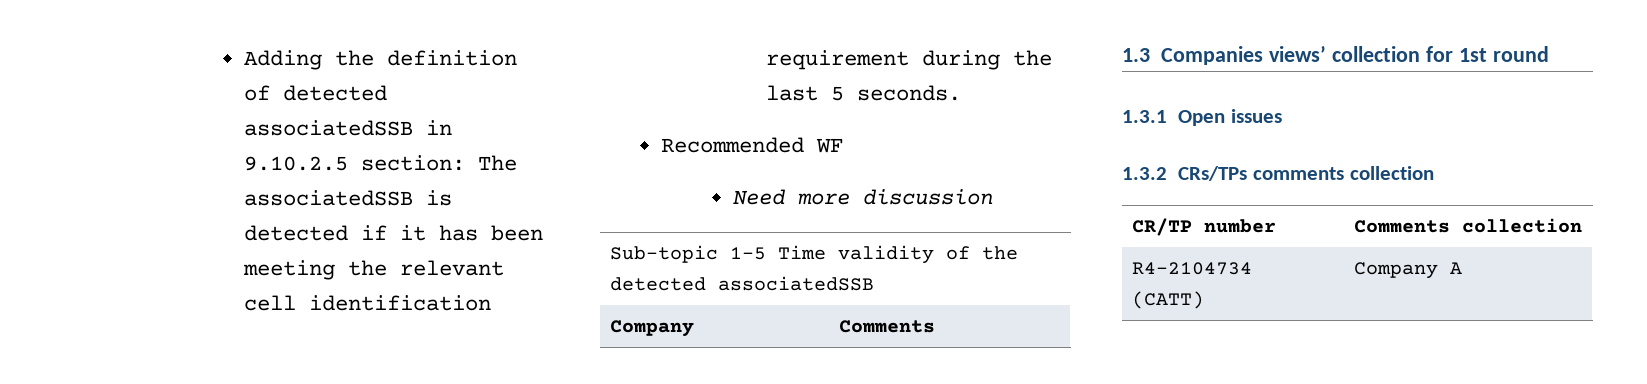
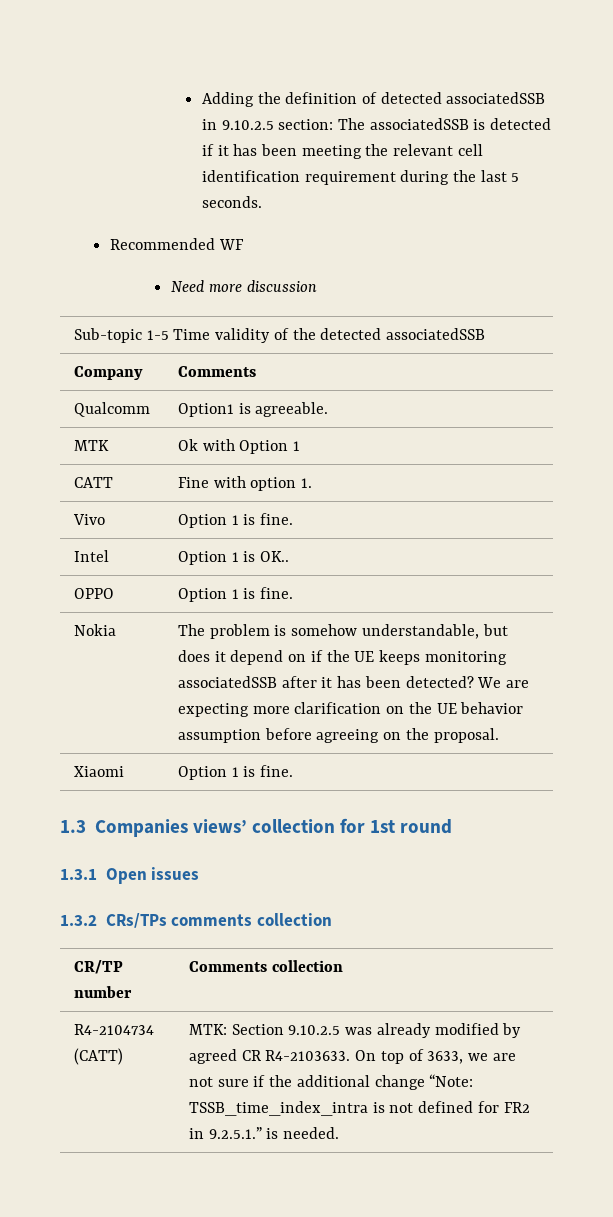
(936, 326) none -> [73,402,150,417] [177,402,329,417] [73,440,109,451] [177,439,301,454] [73,477,113,488] [177,476,313,491] [72,514,105,525] [177,513,294,528] [73,550,109,562] [177,551,290,565] [73,588,114,599] [177,587,294,602] [73,624,116,636] [177,624,508,639] [177,650,507,665] [177,676,530,688] [177,702,524,717] [177,728,499,743] [73,766,124,777] [177,765,294,780] // Qualcomm | Option1 is agreeable. // MTK | Ok with Option 1 // CATT | Fine with option 1. // Vivo | Option 1 is fine. // Intel | Option 1 is OK.. // OPPO | Option 1 is fine. // Nokia | The problem is somehow understandable, but does it depend on if the UE keeps monitoring associatedSSB after it has been detected? We are expecting more clarification on the UE behavior assumption before agreeing on the proposal. // Xiaomi | Option 1 is fine.
[1354,262,1463,279] Company A -> [188,1023,522,1038] [188,1049,516,1064] [188,1074,474,1090] [188,1101,530,1116] [188,1127,340,1139] MTK: Section 9.10.2.5 was already modified by agreed CR R4-2103633. On top of 3633, we are not sure if the additional change “Note: TSSB_time_index_intra is not defined for FR2 in 9.2.5.1.” is needed.

